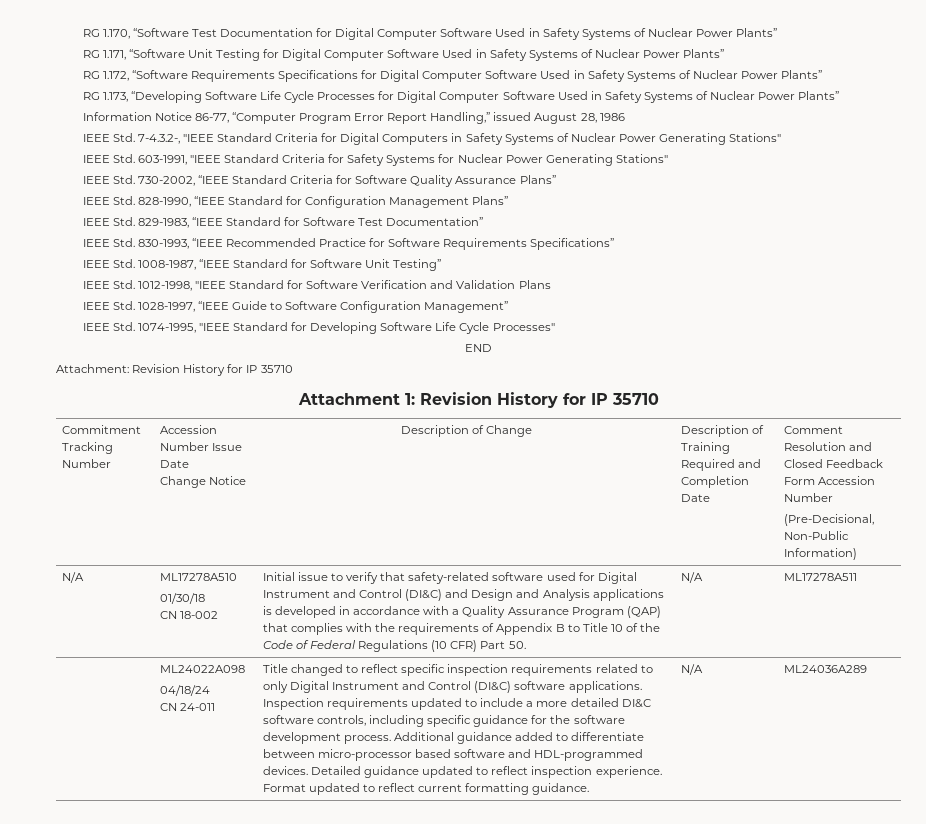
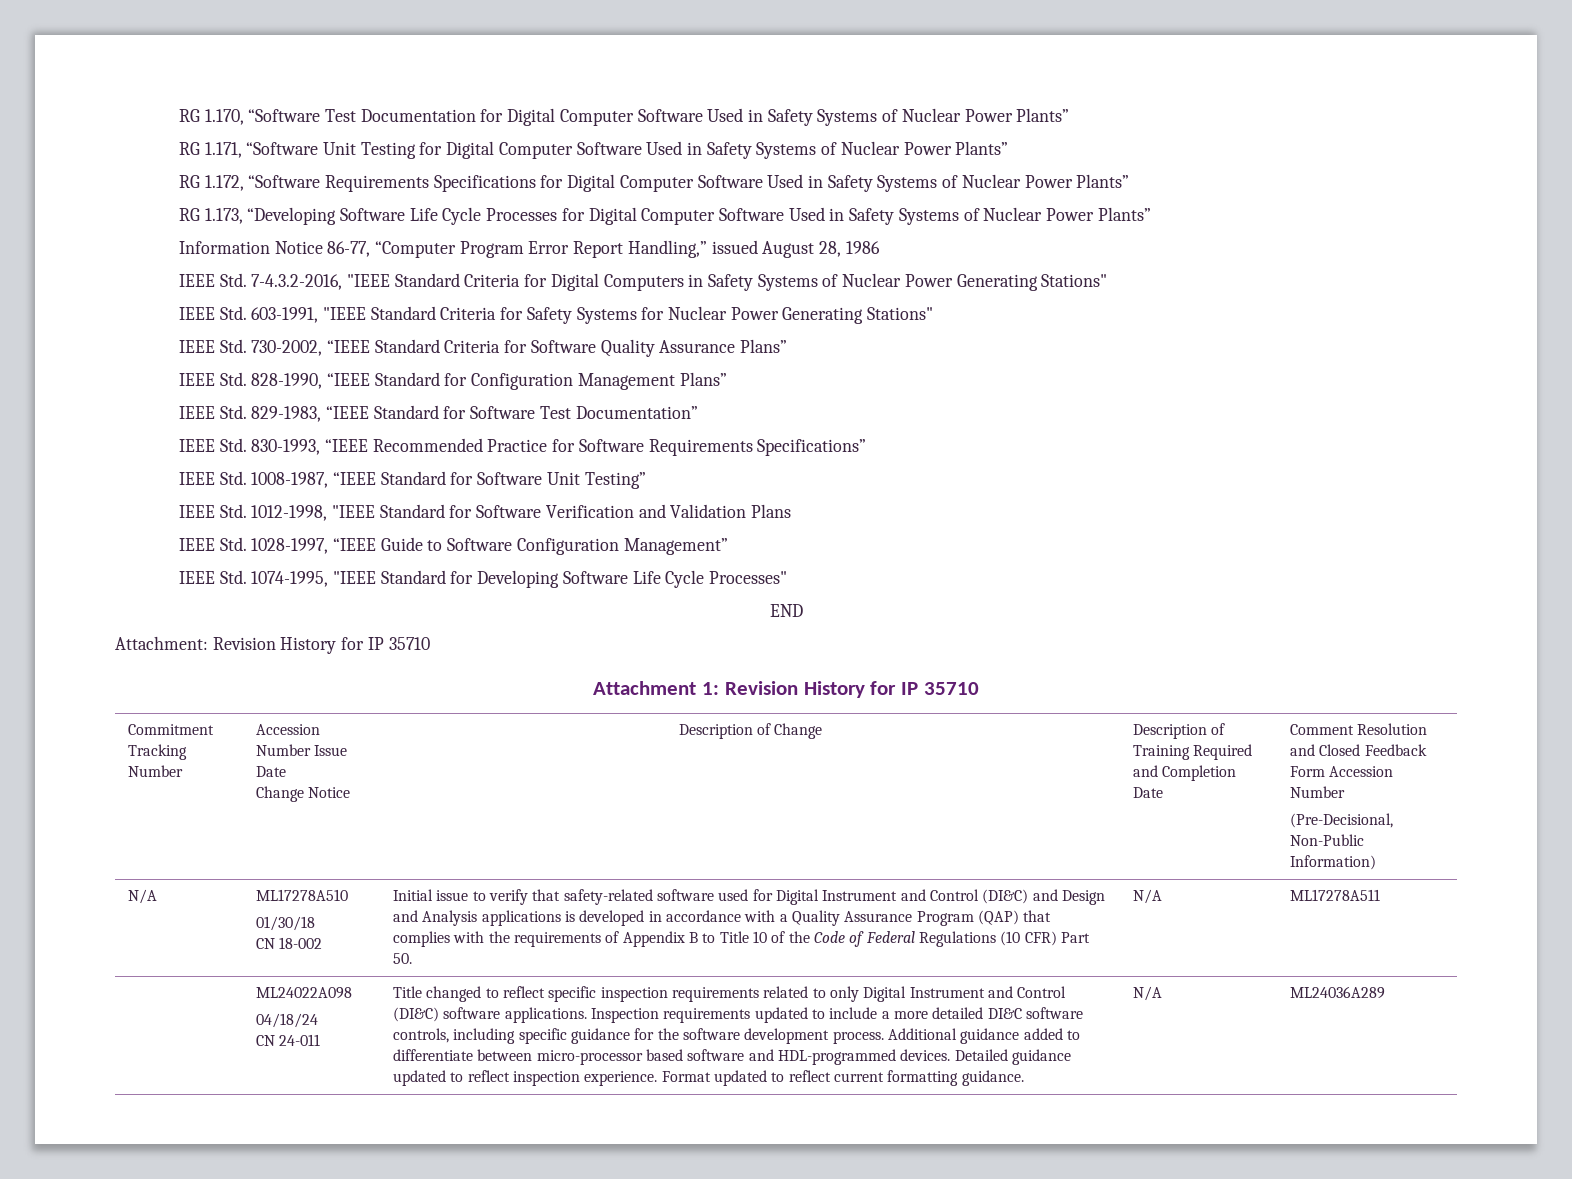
[137,134,180,144] 7-4.3.2-, -> [251,274,343,290] 7-4.3.2-2016,

